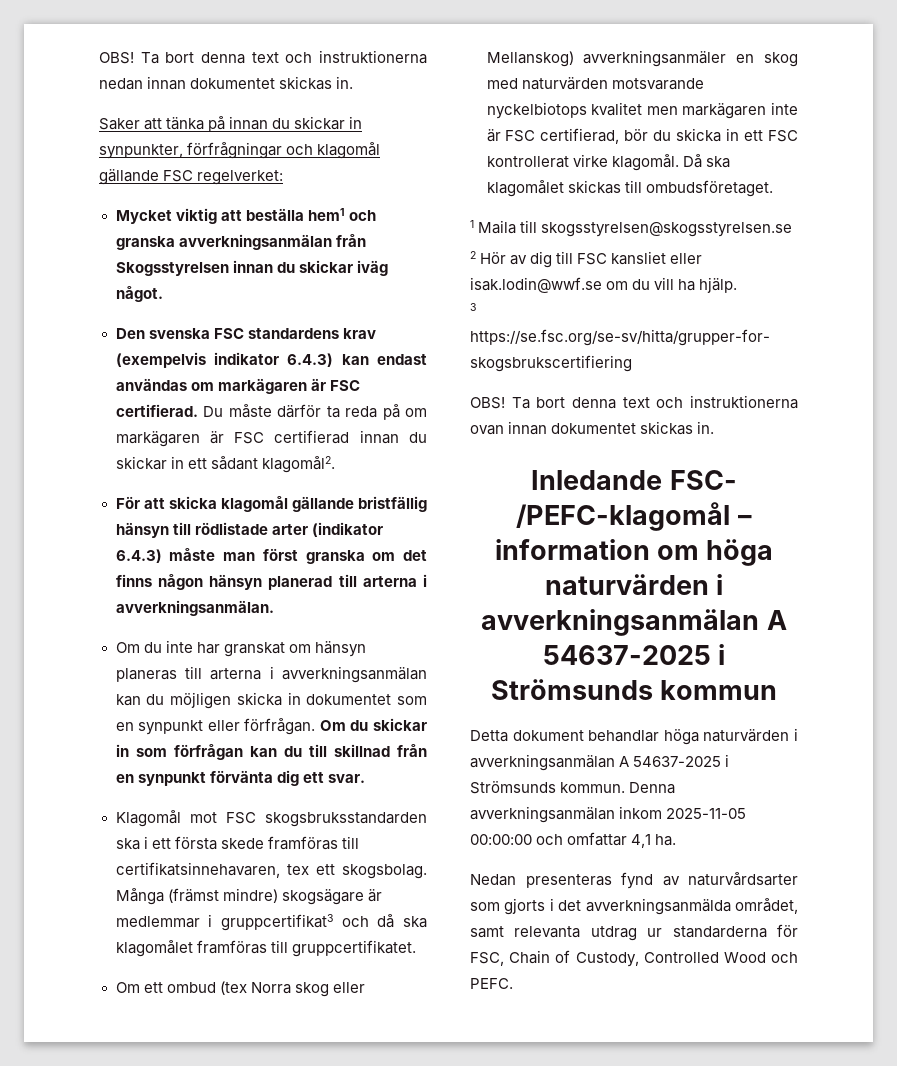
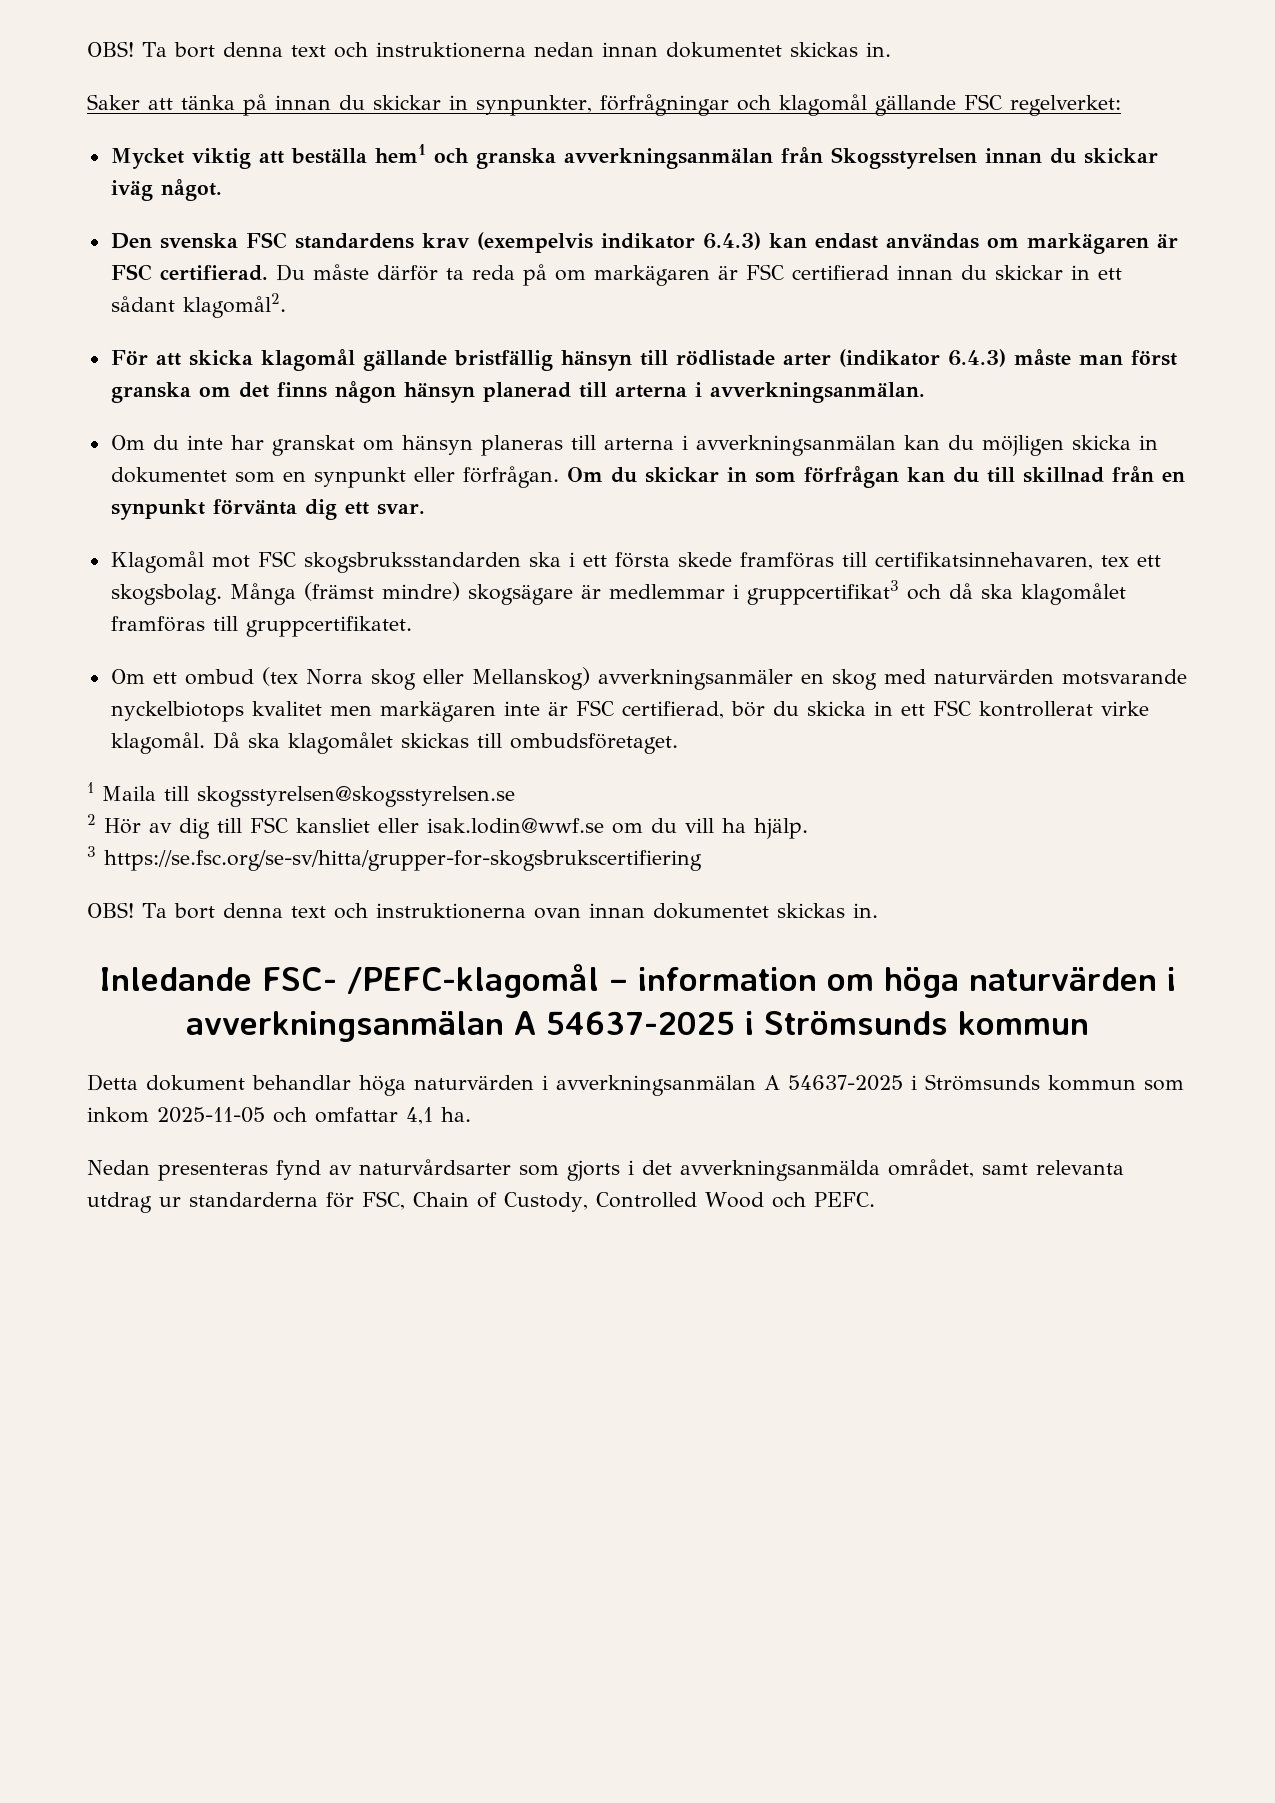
[560,782,676,794] [470,806,615,823] kommun. Denna avverkningsanmälan -> [1048,1075,1184,1091] kommun som
[470,834,532,845] 00:00:00 -> (265, 1115) none

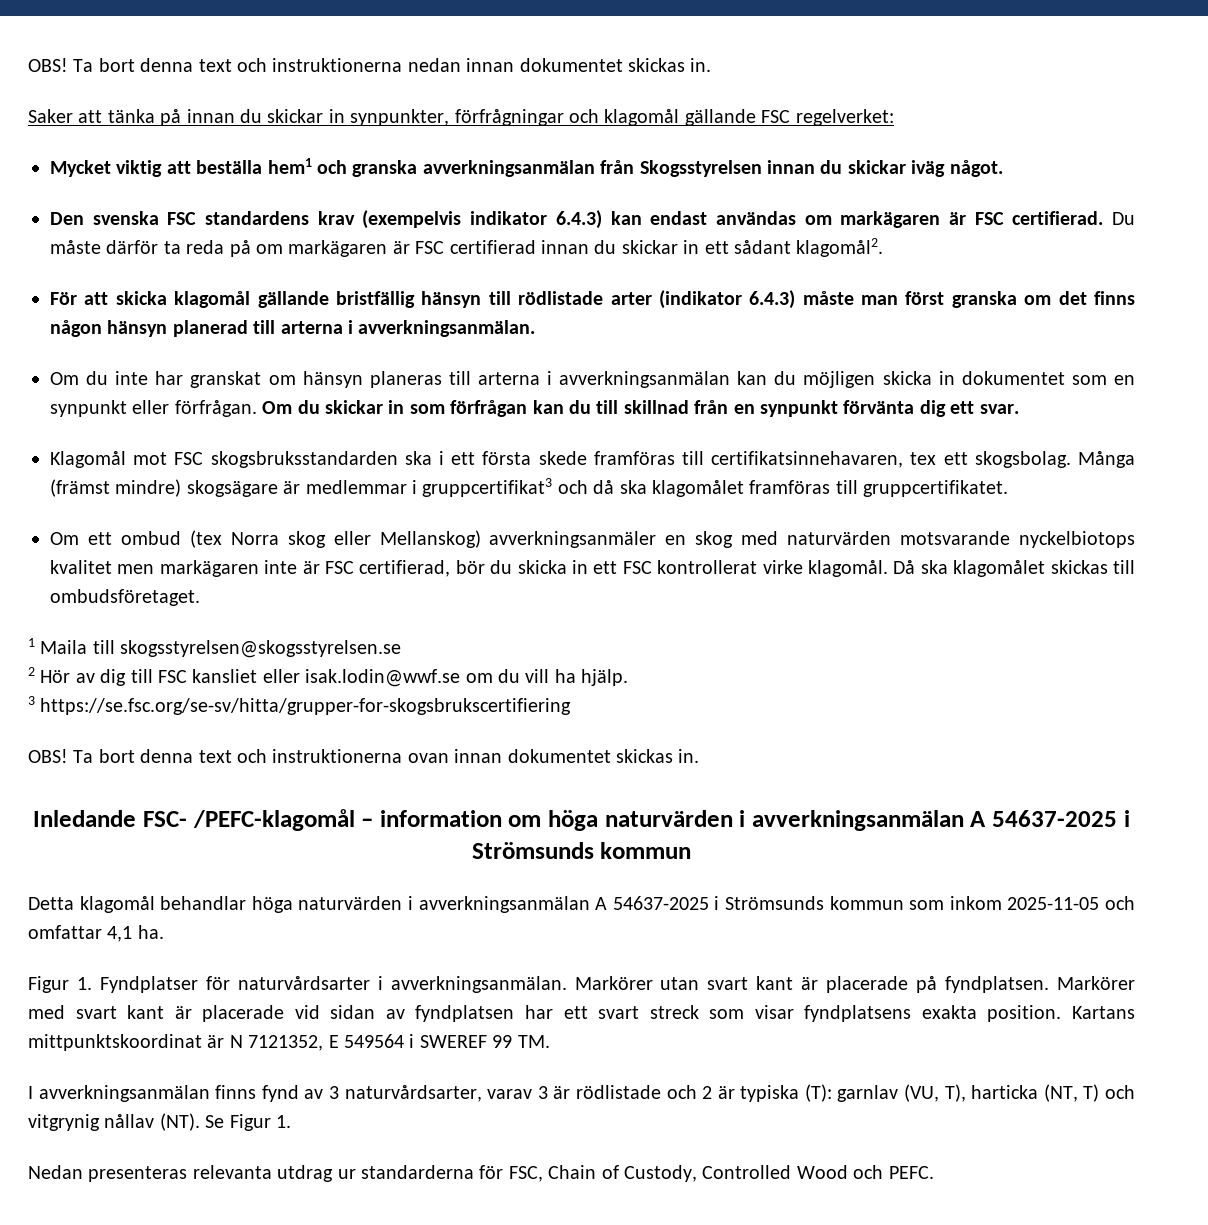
[146,1075,245,1091] dokument -> [79,896,155,913] klagomål
[87,1159,1028,1181] Nedan presenteras fynd av naturvårdsarter som gjorts i det avverkningsanmälda området, samt -> [28,976,1135,993] [28,1005,1135,1022] [28,1034,550,1051] [28,1084,1136,1102] [28,1113,291,1131] [28,1165,188,1182] Figur 1. Fyndplatser för naturvårdsarter i avverkningsanmälan. Markörer utan svart kant är placerade på fyndplatsen. Markörer med svart kant är placerade vid sidan av fyndplatsen har ett svart streck som visar fyndplatsens exakta position. Kartans mittpunktskoordinat är N 7121352, E 549564 i SWEREF 99 TM. // I avverkningsanmälan finns fynd av 3 naturvårdsarter, varav 3 är rödlistade och 2 är typiska (T): garnlav (VU, T), harticka (NT, T) och vitgrynig nållav (NT). Se Figur 1. // Nedan presenteras

